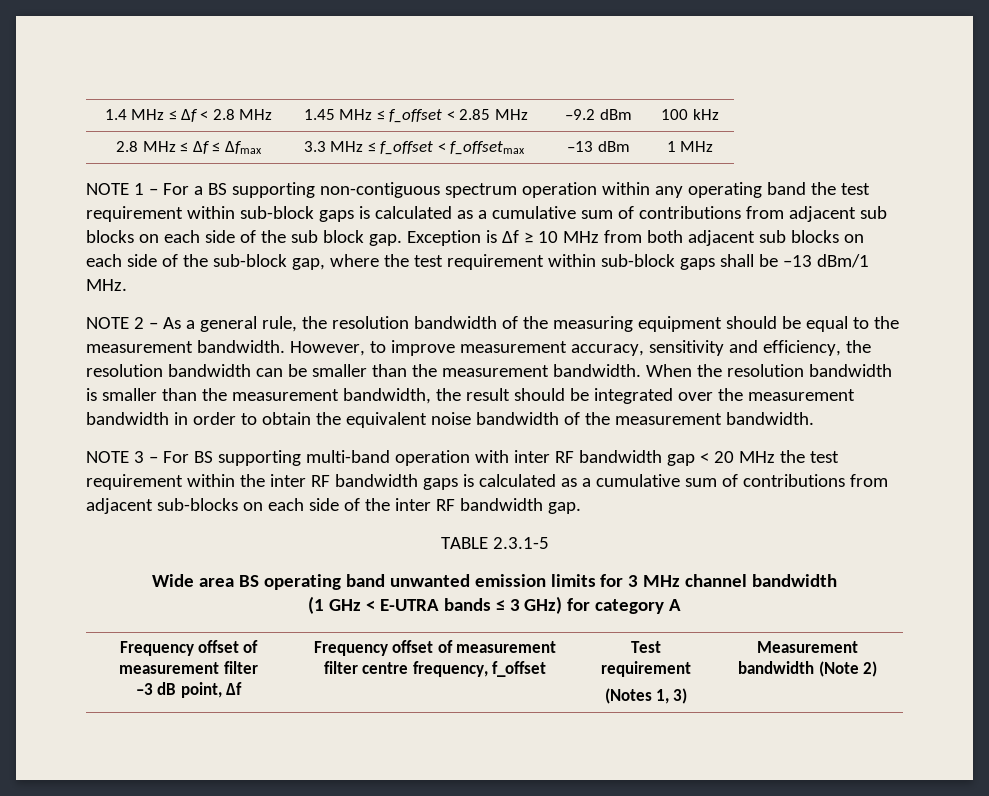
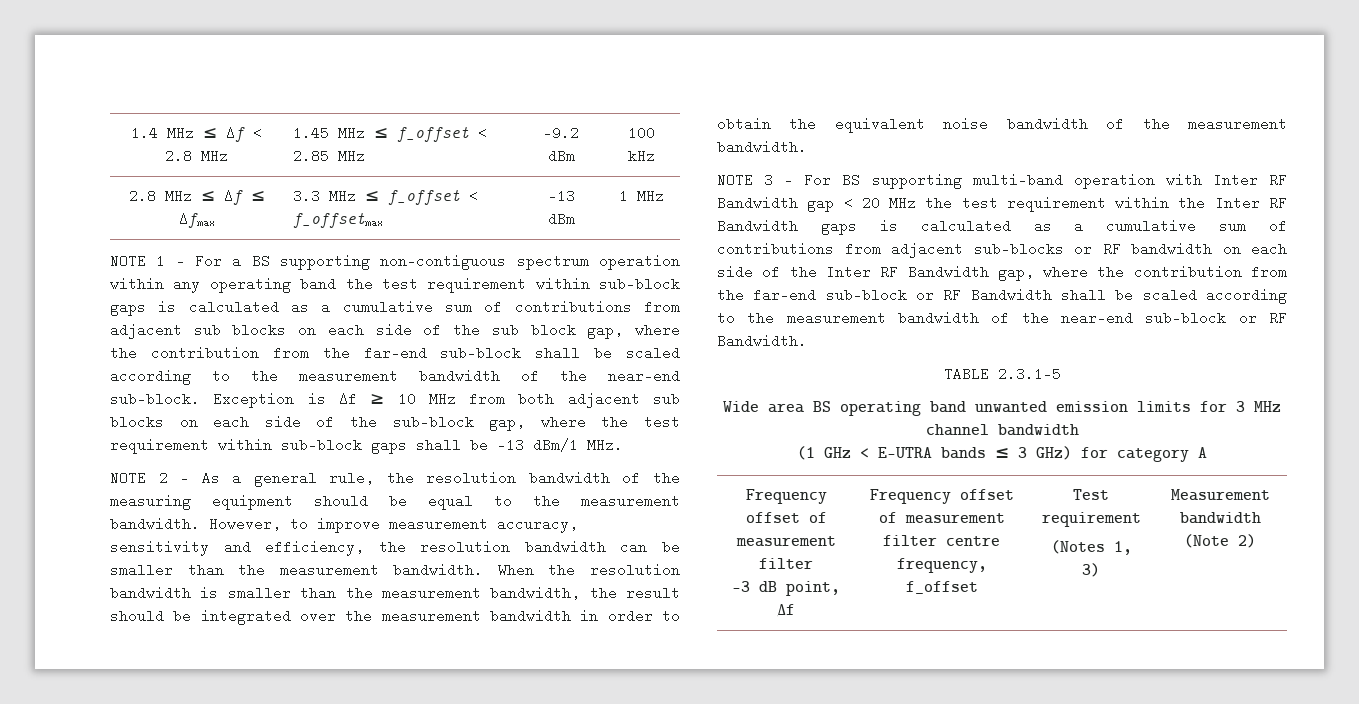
[368,234,402,246] gap. -> [587,323,681,339] [110,346,680,360] [110,369,680,385] [110,392,200,406] gap, where the contribution from the far-end sub-block shall be scaled according to the measurement bandwidth of the near-end sub-block.
[513,450,662,463] inter RF bandwidth -> [1212,173,1287,187] [717,196,798,210] Inter RF Bandwidth
[269,474,418,487] inter RF bandwidth -> [1214,196,1287,210] [717,219,798,233] Inter RF Bandwidth
[242,498,581,514] on each side of the inter RF bandwidth gap. -> [1074,242,1287,256] [717,265,1287,281] [717,288,1287,304] [717,311,1287,325] [717,334,807,348] or RF bandwidth on each side of the Inter RF Bandwidth gap, where the contribution from the far-end sub-block or RF Bandwidth shall be scaled according to the measurement bandwidth of the near-end sub-block or RF Bandwidth.

